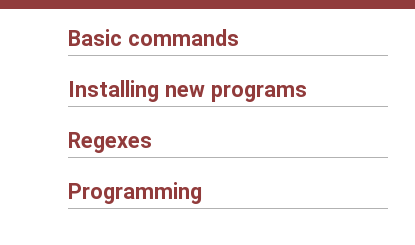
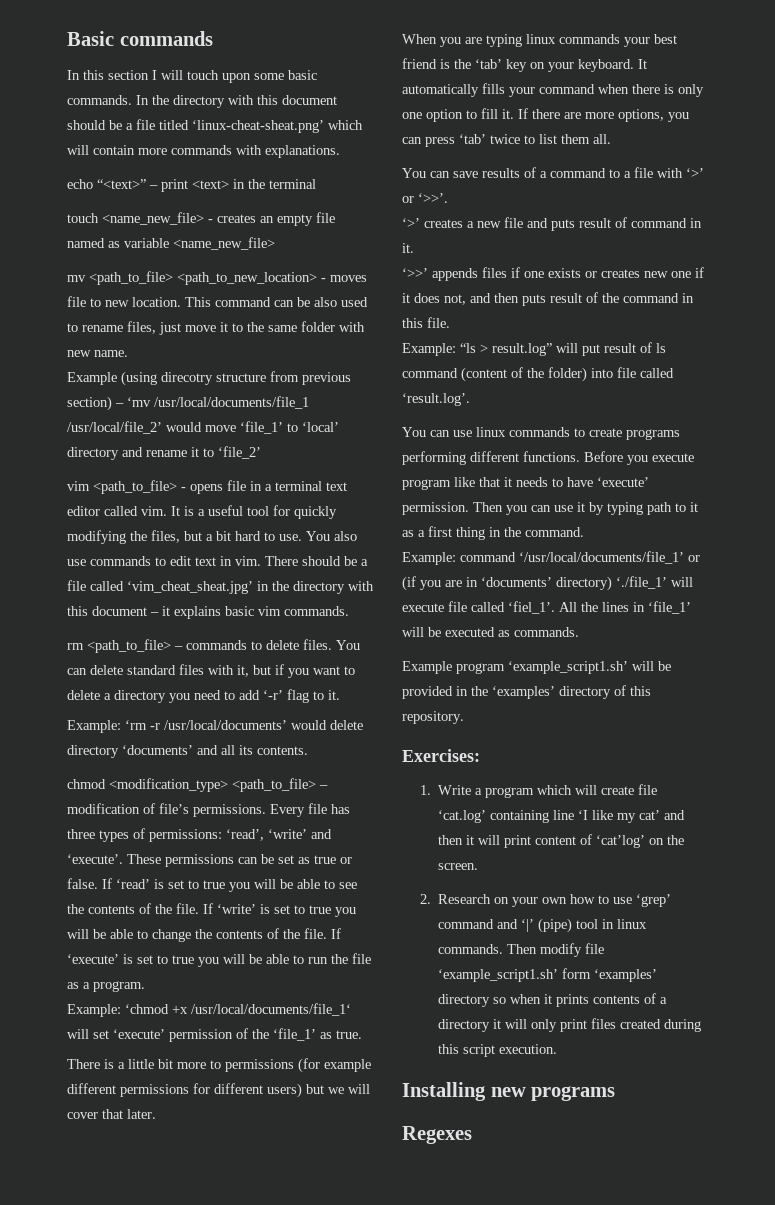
(239, 37) none -> [67,70,317,83] [67,95,337,108] [67,119,363,133] [67,145,340,158] [67,179,316,192] [67,212,335,226] [67,237,275,250] [67,271,367,285] [67,296,368,307] [67,321,365,335] [67,350,128,357] [67,371,351,386] [67,396,309,411] [67,421,339,434] [67,446,261,460] [67,480,347,494] [67,505,337,519] [67,530,357,544] [67,556,368,566] [67,580,374,594] [67,606,349,619] [67,639,360,653] [67,664,355,678] [67,689,340,703] [67,720,363,733] [67,745,308,758] [67,778,328,792] [67,803,350,817] [67,828,332,842] [67,854,352,867] [67,878,357,892] [67,903,356,917] [67,928,341,942] [67,953,371,967] [67,981,145,992] [67,1003,351,1017] [67,1028,362,1042] [67,1058,371,1073] [67,1083,370,1098] [67,1109,156,1119] [402,34,677,47] [402,58,647,72] [402,83,704,97] [402,108,689,122] [402,134,611,147] [402,167,704,178] [402,193,448,203] [402,217,702,231] [402,243,414,253] [402,267,704,281] [402,292,694,306] [402,317,450,328] [402,342,666,356] [402,367,674,382] [402,393,470,406] [402,427,680,440] [402,451,694,465] [402,477,649,490] [402,502,698,515] [402,526,584,540] [402,551,700,565] [402,576,693,591] [402,601,691,614] [402,627,579,637] [402,661,671,674] [402,685,651,699] [402,711,464,724] [402,749,480,762] [419,784,658,798] [438,810,686,823] [438,834,685,848] [438,863,479,870] [419,894,672,907] [438,918,648,933] [438,943,605,957] [438,968,658,982] [438,993,668,1007] [438,1018,702,1032] [438,1044,558,1057] // In this section I will touch upon some basic commands. In the directory with this document should be a file titled ‘linux-cheat-sheat.png’ which will contain more commands with explanations. // echo “<text>” – print <text> in the terminal // touch <name_new_file> - creates an empty file named as variable <name_new_file> // mv <path_to_file> <path_to_new_location> - moves file to new location. This command can be also used to rename files, just move it to the same folder with new name. // Example (using direcotry structure from previous section) – ‘mv /usr/local/documents/file_1 /usr/local/file_2’ would move ‘file_1’ to ‘local’ directory and rename it to ‘file_2’ // vim <path_to_file> - opens file in a terminal text editor called vim. It is a useful tool for quickly modifying the files, but a bit hard to use. You also use commands to edit text in vim. There should be a file called ‘vim_cheat_sheat.jpg’ in the directory with this document – it explains basic vim commands. // rm <path_to_file> – commands to delete files. You can delete standard files with it, but if you want to delete a directory you need to add ‘-r’ flag to it. // Example: ‘rm -r /usr/local/documents’ would delete directory ‘documents’ and all its contents. // chmod <modification_type> <path_to_file> – modification of file’s permissions. Every file has three types of permissions: ‘read’, ‘write’ and ‘execute’. These permissions can be set as true or false. If ‘read’ is set to true you will be able to see the contents of the file. If ‘write’ is set to true you will be able to change the contents of the file. If ‘execute’ is set to true you will be able to run the file as a program. // Example: ‘chmod +x /usr/local/documents/file_1‘ will set ‘execute’ permission of the ‘file_1’ as true. // There is a little bit more to permissions (for example different permissions for different users) but we will cover that later. // When you are typing linux commands your best friend is the ‘tab’ key on your keyboard. It automatically fills your command when there is only one option to fill it. If there are more options, you can press ‘tab’ twice to list them all. // You can save results of a command to a file with ‘>’ or ‘>>’. // ‘>’ creates a new file and puts result of command in it. // ‘>>’ appends files if one exists or creates new one if it does not, and then puts result of the command in this file. // Example: “ls > result.log” will put result of ls command (content of the folder) into file called ‘result.log’. // You can use linux commands to create programs performing different functions. Before you execute program like that it needs to have ‘execute’ permission. Then you can use it by typing path to it as a first thing in the command. // Example: command ‘/usr/local/documents/file_1’ or (if you are in ‘documents’ directory) ‘./file_1’ will execute file called ‘fiel_1’. All the lines in ‘file_1’ will be executed as commands. // Example program ‘example_script1.sh’ will be provided in the ‘examples’ directory of this repository. // Exercises: // 1. Write a program which will create file ‘cat.log’ containing line ‘I like my cat’ and then it will print content of ‘cat’log’ on the screen. // 2. Research on your own how to use ‘grep’ command and ‘|’ (pipe) tool in linux commands. Then modify file ‘example_script1.sh’ form ‘examples’ directory so when it prints contents of a directory it will only print files created during this script execution.
[68,182,202,204] // Programming -> (472, 1135) none

